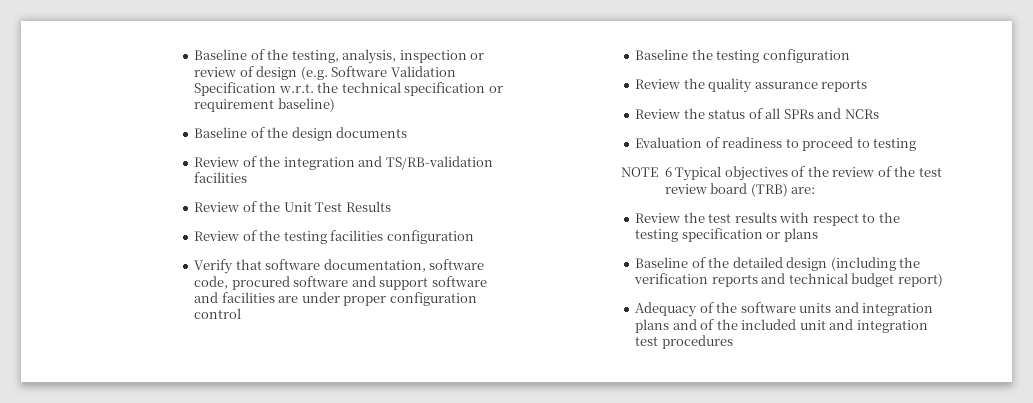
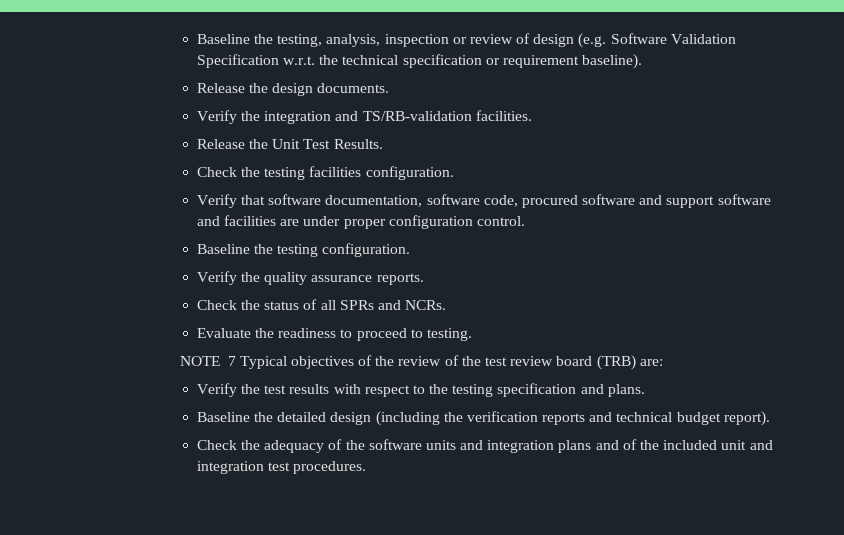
[194,49,265,60] Baseline of -> [196,34,250,44] Baseline
[277,98,335,112] [194,127,408,141] [194,156,493,170] [194,172,248,183] [194,201,391,212] [194,230,257,241] baseline) // Baseline of the design documents // Review of the integration and TS/RB-validation facilities // Review of the Unit Test Results // Review of -> [582,54,643,69] [196,83,390,96] [196,110,532,124] [196,139,383,149] [196,167,237,177] baseline). // Release the design documents. // Verify the integration and TS/RB-validation facilities. // Release the Unit Test Results. // Check
[386,230,474,244] configuration -> [365,166,454,180] configuration.
[194,308,242,319] control -> [476,216,525,226] control.
[762,49,850,63] [635,79,681,89] configuration // Review -> [322,243,411,257] [196,271,237,285] configuration. // Verify
[821,79,868,92] [635,109,681,119] reports // Review -> [376,273,424,285] [196,300,237,310] reports. // Check
[844,109,879,119] [635,137,720,148] NCRs // Evaluation of -> [405,300,447,310] [196,328,274,338] NCRs. // Evaluate the
[873,138,917,151] testing -> [426,328,472,341] testing.
[664,167,672,177] 6 -> [227,356,236,366] 7
[635,213,681,223] Review -> [196,383,237,397] Verify
[766,228,818,242] [635,257,706,268] or plans // Baseline of -> [580,384,645,397] [196,412,250,422] and plans. // Baseline
[897,273,943,287] [635,302,698,317] report) // Adequacy -> [723,411,770,426] [196,440,325,453] report). // Check the adequacy
[661,335,733,349] procedures -> [293,461,367,474] procedures.

